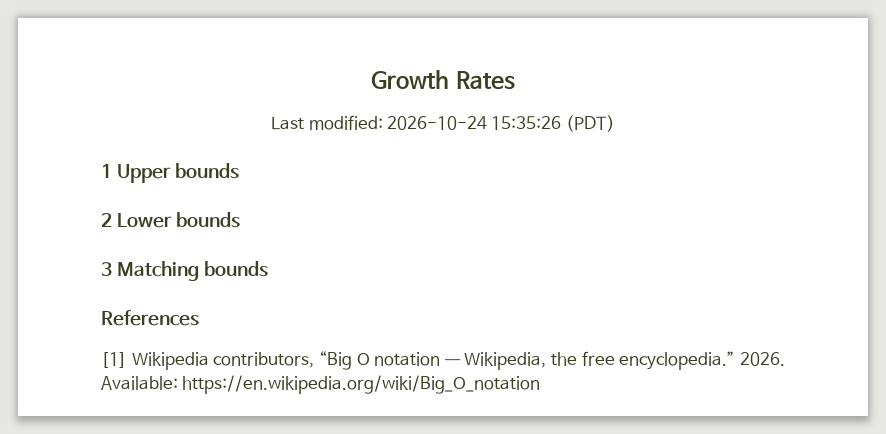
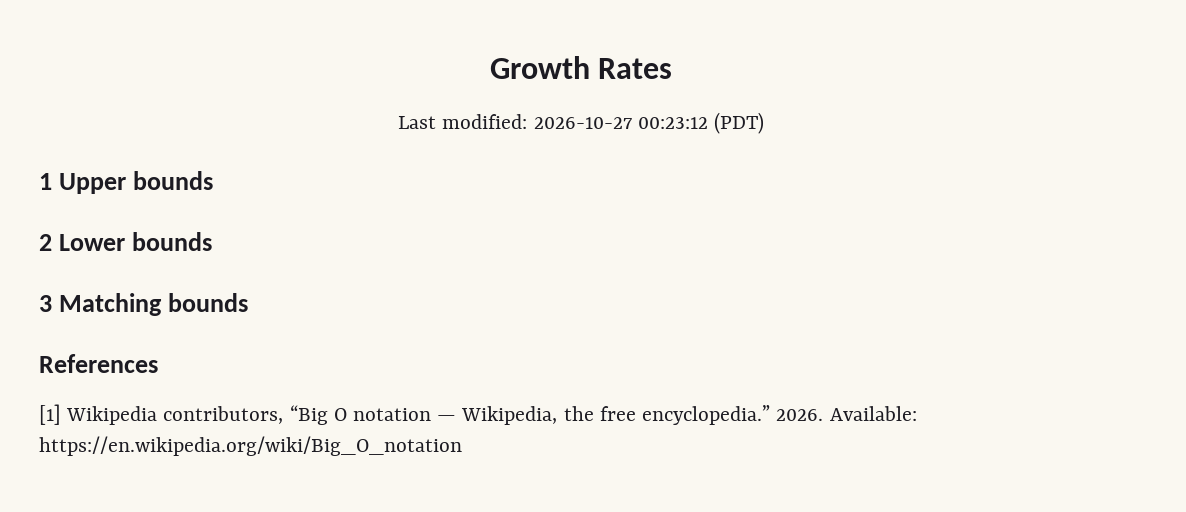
[387,116,562,130] 2026-10-24 15:35:26 -> [533,117,708,129] 2026-10-27 00:23:12

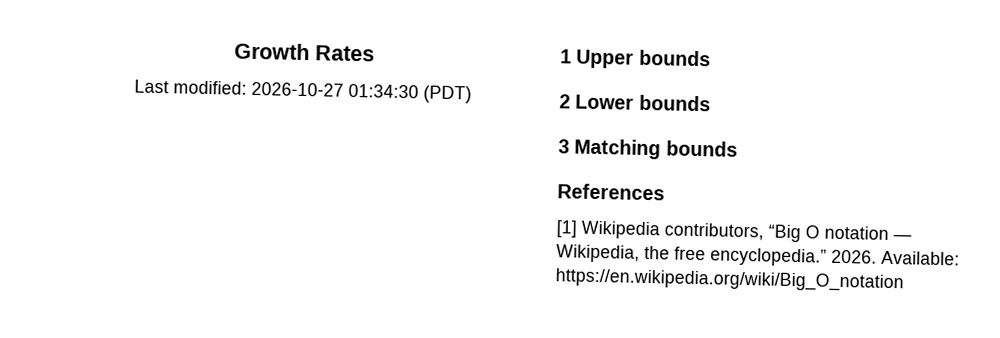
[637,117,708,129] 00:23:12 -> [348,83,419,99] 01:34:30

